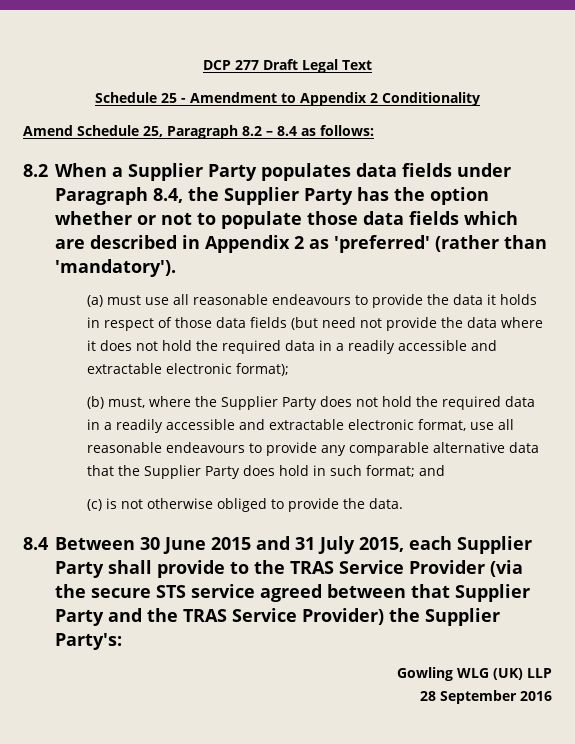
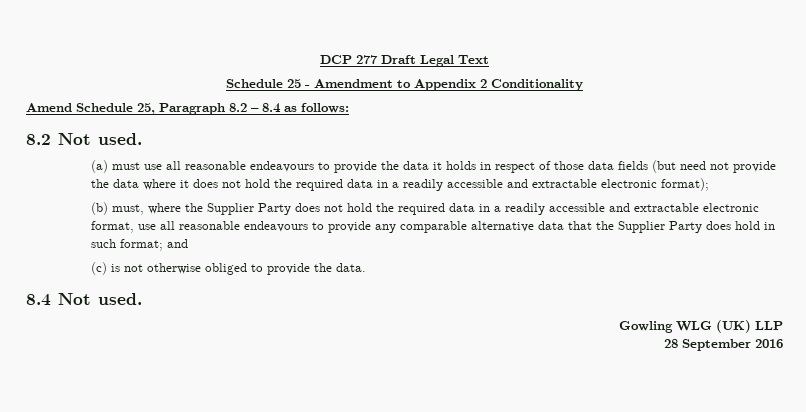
[54,163,511,181] [54,187,489,205] [54,211,518,229] [54,235,547,253] [54,259,176,277] When a Supplier Party populates data fields under Paragraph 8.4, the Supplier Party has the option whether or not to populate those data fields which are described in Appendix 2 as 'preferred' (rather than 'mandatory'). -> [57,133,142,145] Not used.
[54,536,532,554] [54,560,523,578] [54,584,530,602] [54,608,500,626] [54,633,122,650] Between 30 June 2015 and 31 July 2015, each Supplier Party shall provide to the TRAS Service Provider (via the secure STS service agreed between that Supplier Party and the TRAS Service Provider) the Supplier Party's: -> [57,293,142,305] Not used.

